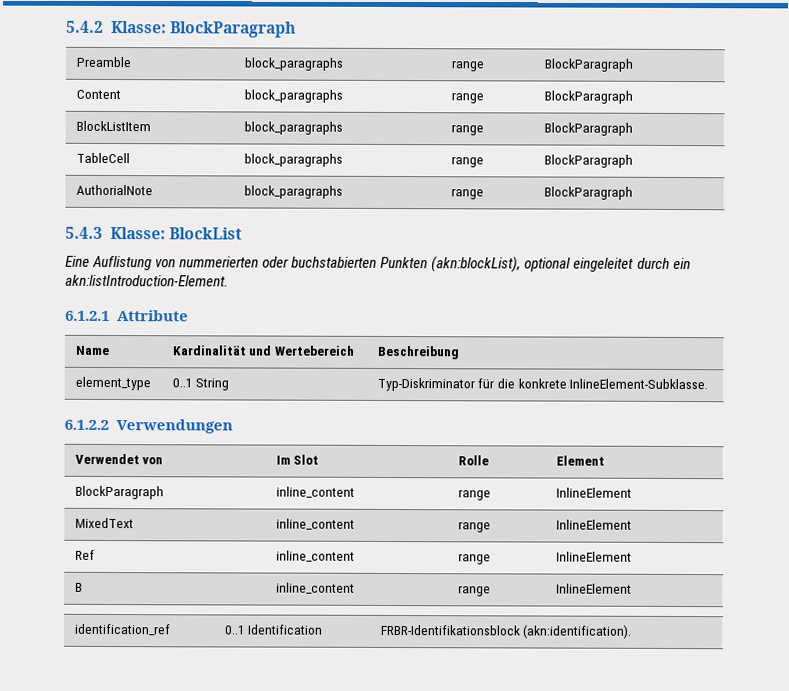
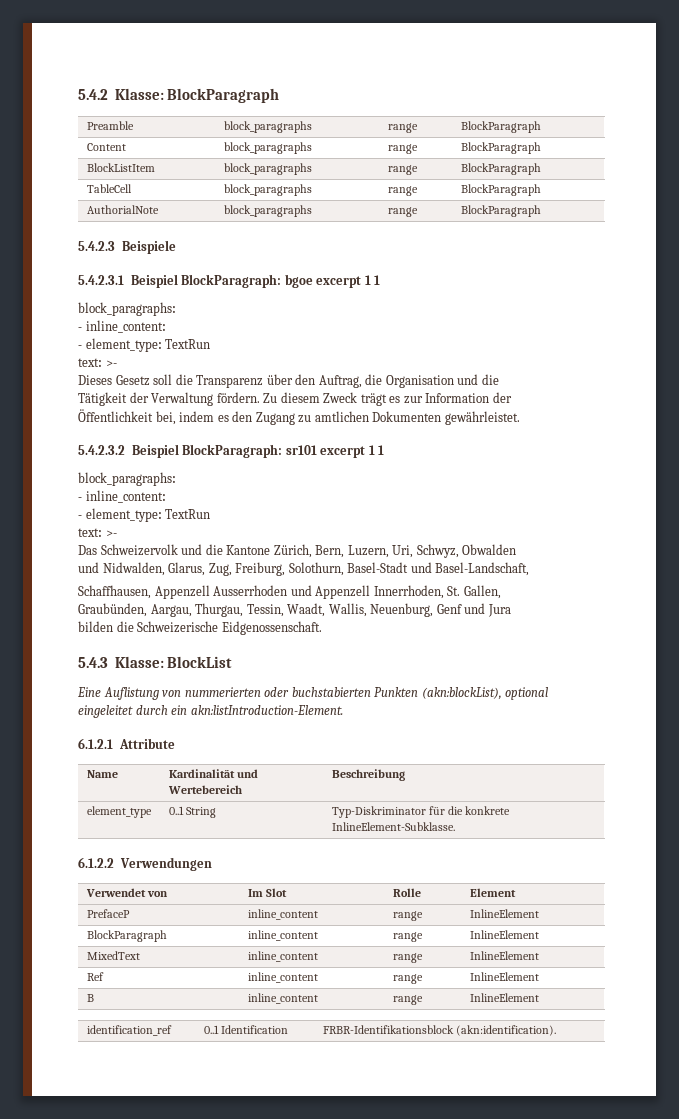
(633, 193) none -> [78,240,176,254] [78,274,381,288] [78,302,176,316] [78,320,166,333] [78,338,211,352] [78,358,117,367] [78,374,499,388] [78,392,512,406] [78,409,520,425] [78,444,385,458] [78,472,176,486] [78,490,166,503] [78,508,211,522] [78,528,117,537] [78,544,517,558] [78,562,530,576] [78,585,501,599] [78,603,511,617] [78,621,322,635] // 5.4.2.3 Beispiele // 5.4.2.3.1 Beispiel BlockParagraph: bgoe excerpt 1 1 // block_paragraphs: // - inline_content: // - element_type: TextRun // text: >- // Dieses Gesetz soll die Transparenz über den Auftrag, die Organisation und die // Tätigkeit der Verwaltung fördern. Zu diesem Zweck trägt es zur Information der // Öffentlichkeit bei, indem es den Zugang zu amtlichen Dokumenten gewährleistet. // 5.4.2.3.2 Beispiel BlockParagraph: sr101 excerpt 1 1 // block_paragraphs: // - inline_content: // - element_type: TextRun // text: >- // Das Schweizervolk und die Kantone Zürich, Bern, Luzern, Uri, Schwyz, Obwalden // und Nidwalden, Glarus, Zug, Freiburg, Solothurn, Basel-Stadt und Basel-Landschaft, // Schaffhausen, Appenzell Ausserrhoden und Appenzell Innerrhoden, St. Gallen, // Graubünden, Aargau, Thurgau, Tessin, Waadt, Wallis, Neuenburg, Genf und Jura // bilden die Schweizerische Eidgenossenschaft.
(605, 460) none -> [86,909,130,918] [247,909,318,920] [392,911,423,921] [469,909,539,918] // PrefaceP | inline_content | range | InlineElement

